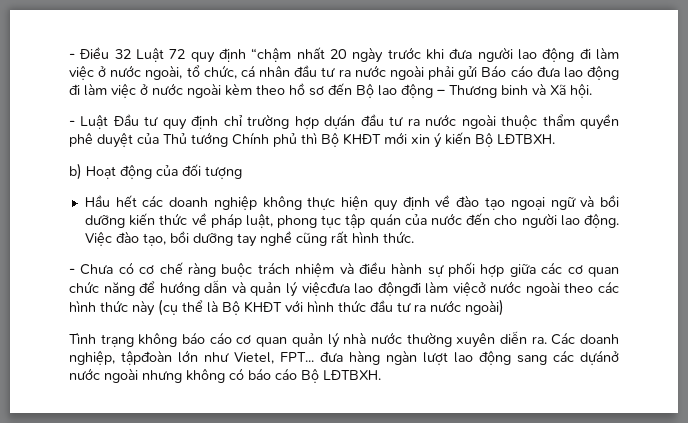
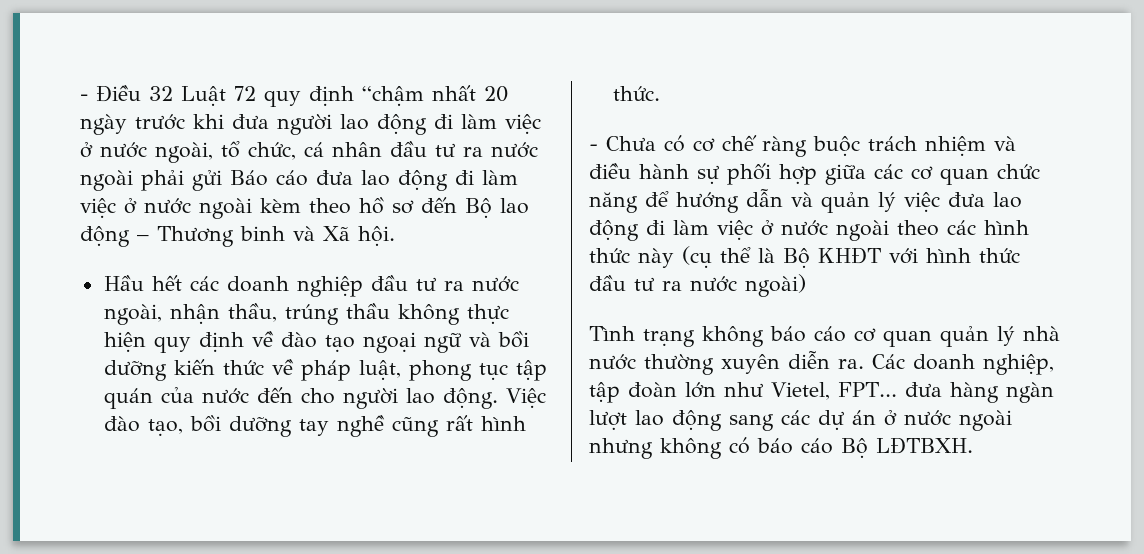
[69,114,620,130] [69,132,555,148] [69,163,242,180] // - Luật Đầu tư quy định chỉ trường hợp dựán đầu tư ra nước ngoài thuộc thẩm quyền phê duyệt của Thủ tướng Chính phủ thì Bộ KHĐT mới xin ý kiến Bộ LĐTBXH. // b) Hoạt động của đối tượng -> (395, 236) none
(257, 203) none -> [370,275,519,292] [103,303,390,325] đầu tư ra nước ngoài, nhận thầu, trúng thầu
[301,281,486,296] việcđưa lao độngđi làm việcở -> [904,192,1022,212] [589,220,774,241] việc đưa lao động đi làm việc ở
[121,350,172,365] tậpđoàn -> [589,382,677,403] tập đoàn
[580,350,619,365] dựánở -> [818,410,897,430] dự án ở

